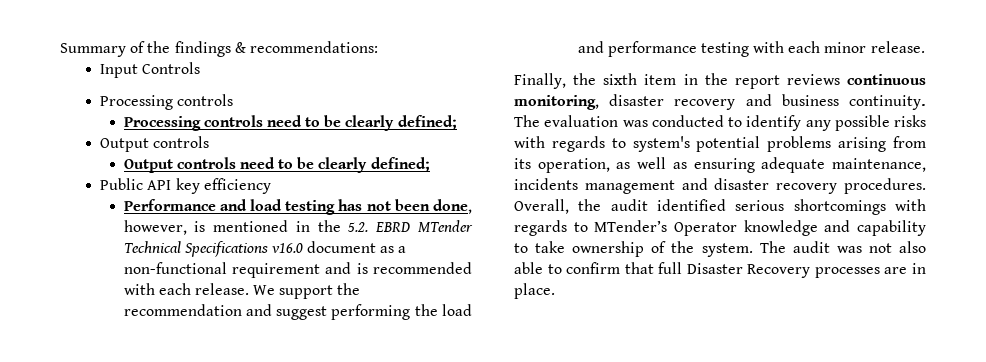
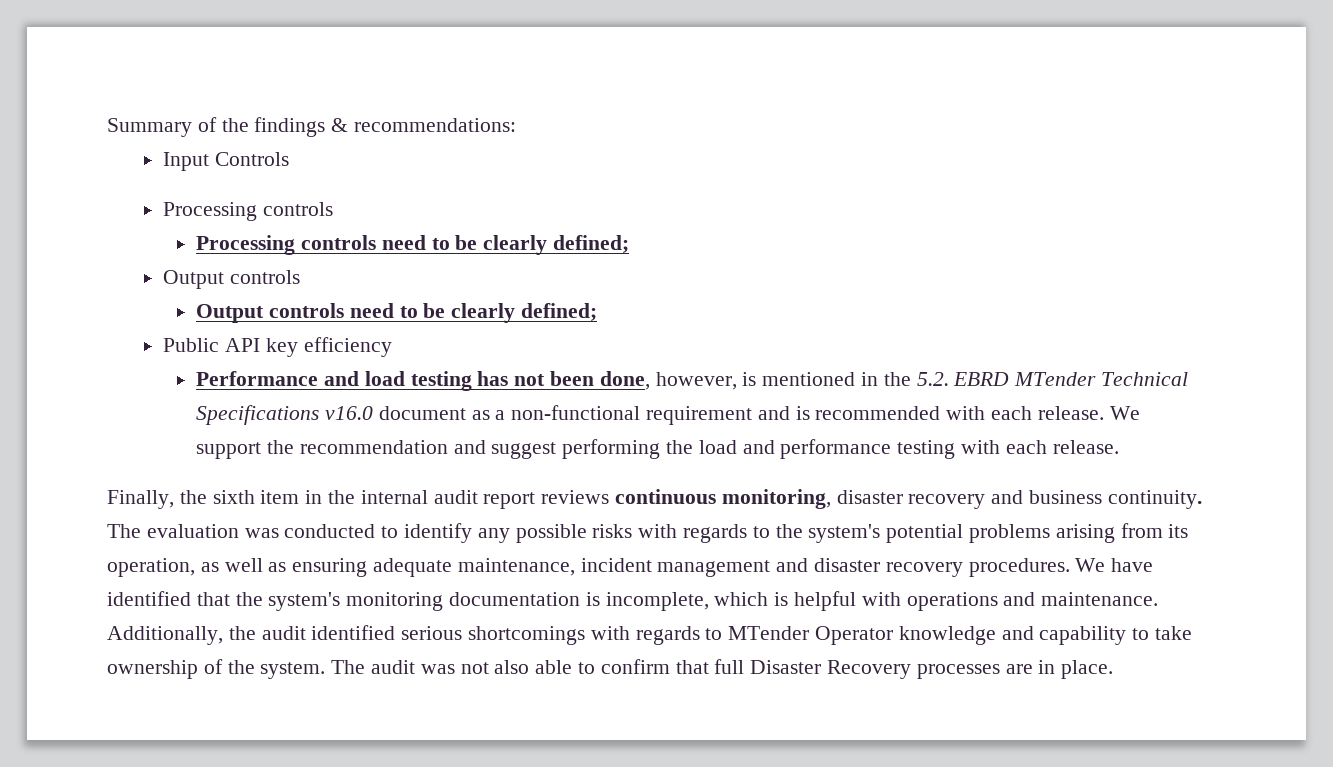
[824,42,867,53] minor -> (1047, 447) none
(728, 79) none -> [360,490,478,504] internal audit
(626, 143) none -> [775,524,803,538] the
[514,178,578,190] incidents -> [580,558,652,572] incident
[514,199,569,214] Overall, -> [1075,558,1154,572] [107,591,1159,611] [107,626,223,645] We have identified that the system's monitoring documentation is incomplete, which is helpful with operations and maintenance. Additionally,
[594,220,668,232] MTender’s -> [728,626,810,640] MTender

